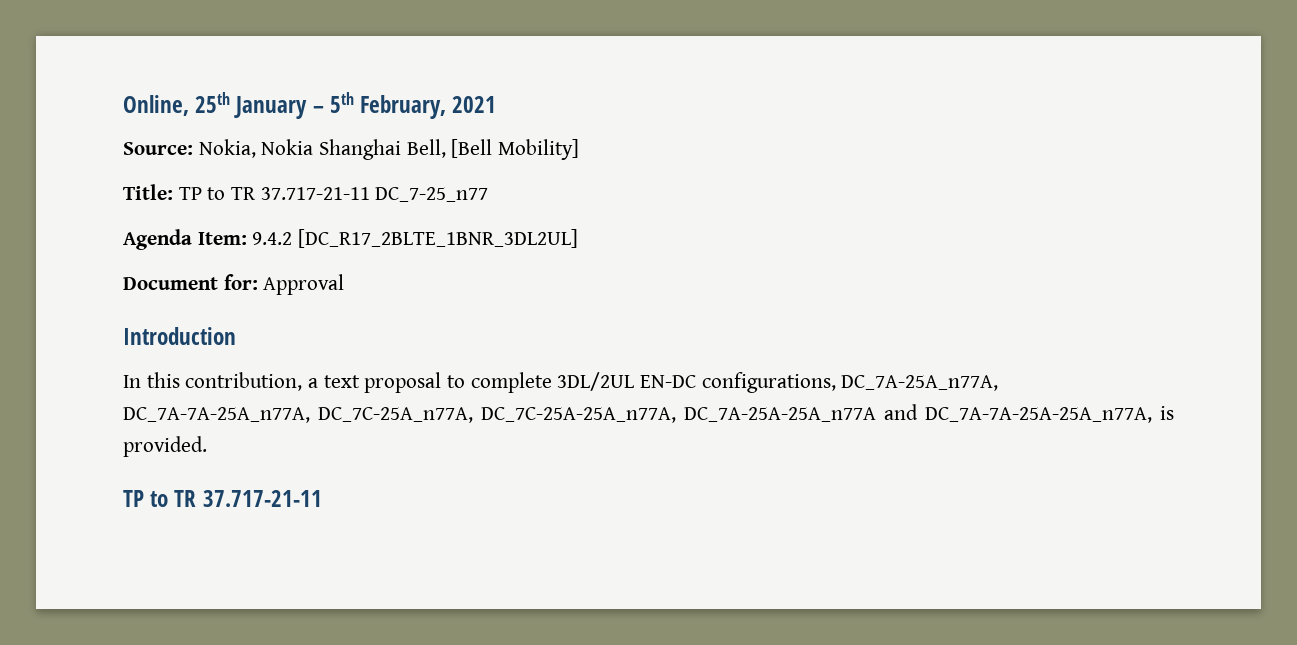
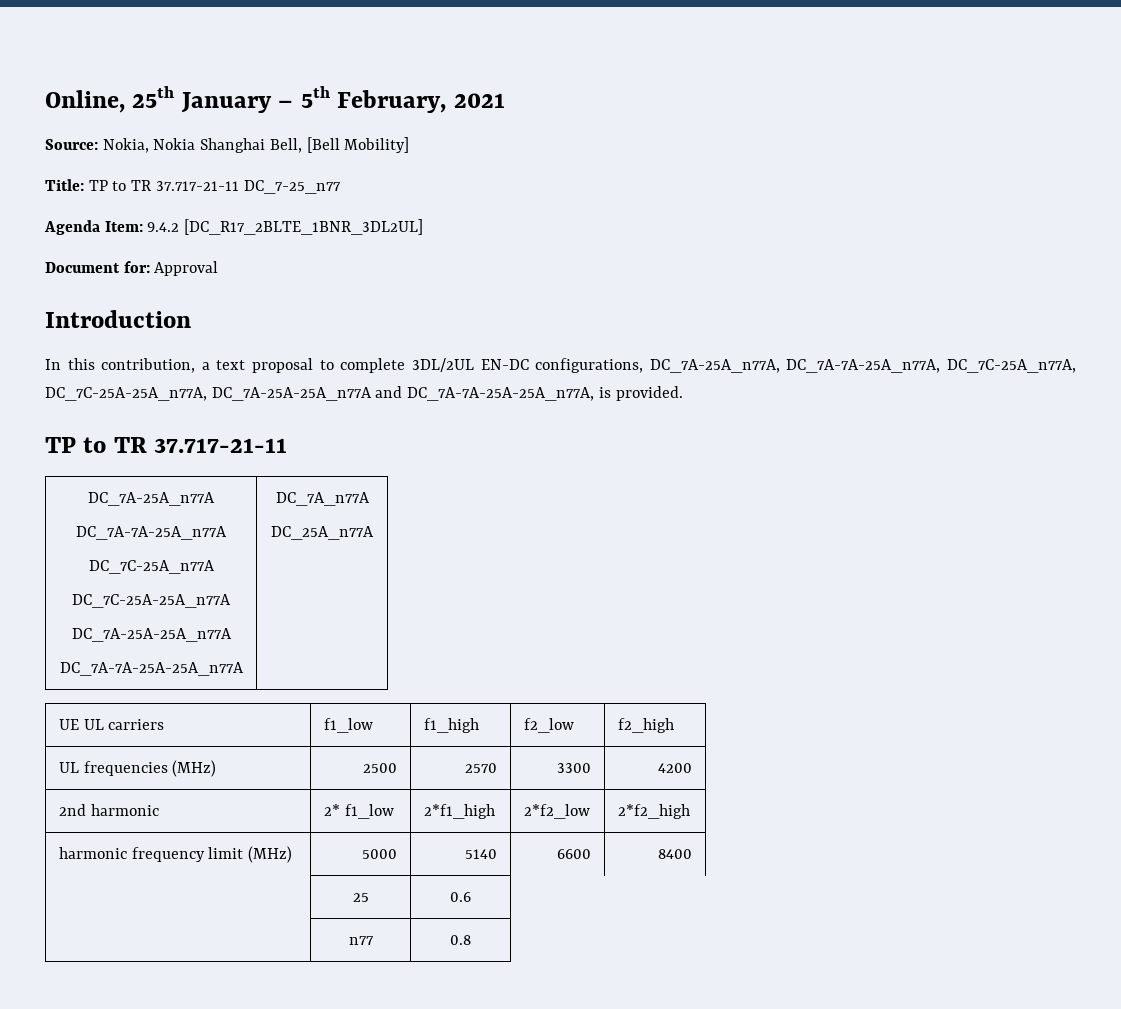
(322, 498) none -> [88,492,215,506] [76,526,227,540] [88,560,215,574] [72,594,231,608] [71,628,232,642] [59,662,244,676] [275,492,370,506] [271,526,374,540] [58,719,165,730] [323,718,373,733] [423,718,479,733] [523,718,574,733] [617,718,674,733] [58,760,217,777] [363,763,398,773] [465,763,498,773] [557,763,592,773] [658,763,693,773] [58,804,159,816] [323,804,394,819] [423,804,495,819] [523,804,590,819] [617,804,690,819] [58,846,292,863] [362,849,398,859] [465,849,498,859] [557,849,592,859] [658,849,693,859] [352,893,369,902] [450,892,471,902] [348,936,374,945] [450,935,471,945] // DC_7A-25A_n77A // DC_7A-7A-25A_n77A // DC_7C-25A_n77A // DC_7C-25A-25A_n77A // DC_7A-25A-25A_n77A // DC_7A-7A-25A-25A_n77A | DC_7A_n77A // DC_25A_n77A // UE UL carriers | f1_low | f1_high | f2_low | f2_high // UL frequencies (MHz) | 2500 | 2570 | 3300 | 4200 // 2nd harmonic | 2* f1_low | 2*f1_high | 2*f2_low | 2*f2_high // harmonic frequency limit (MHz) | 5000 | 5140 | 6600 | 8400 // | 25 | 0.6 // | n77 | 0.8

